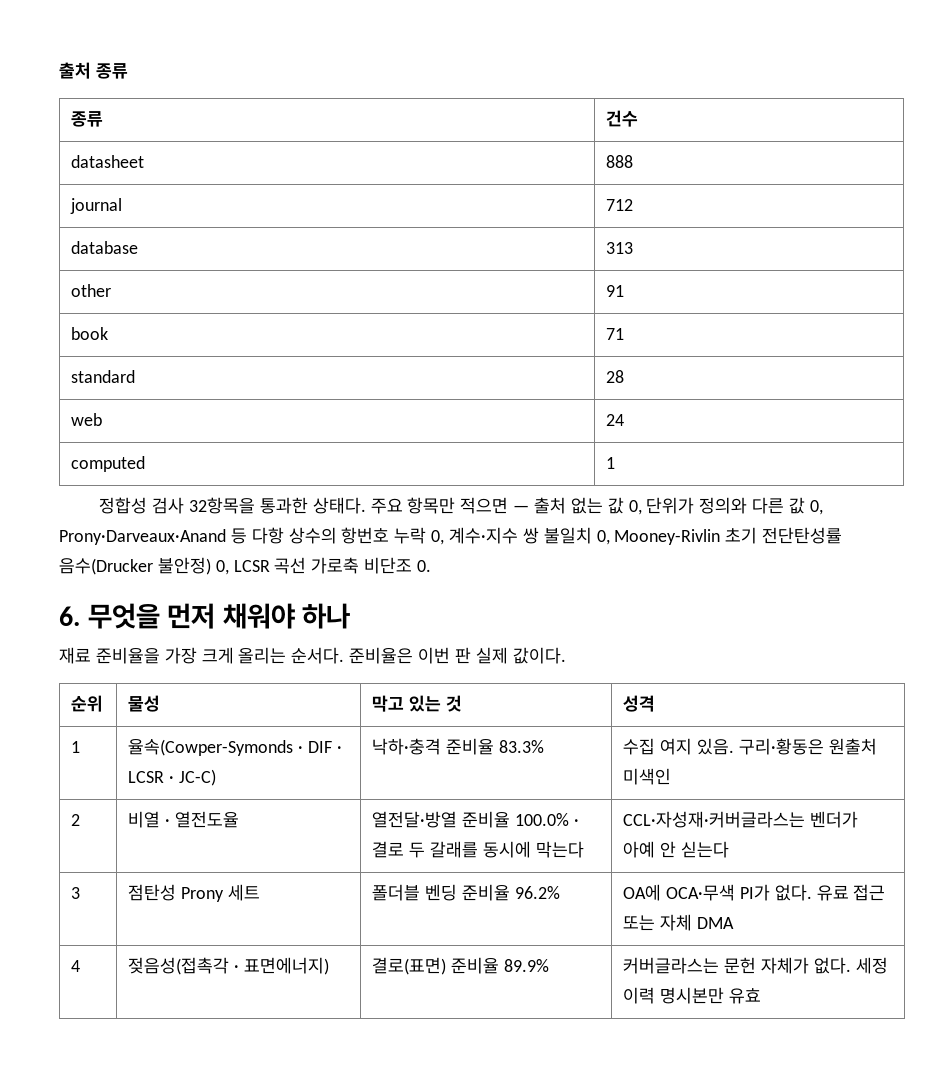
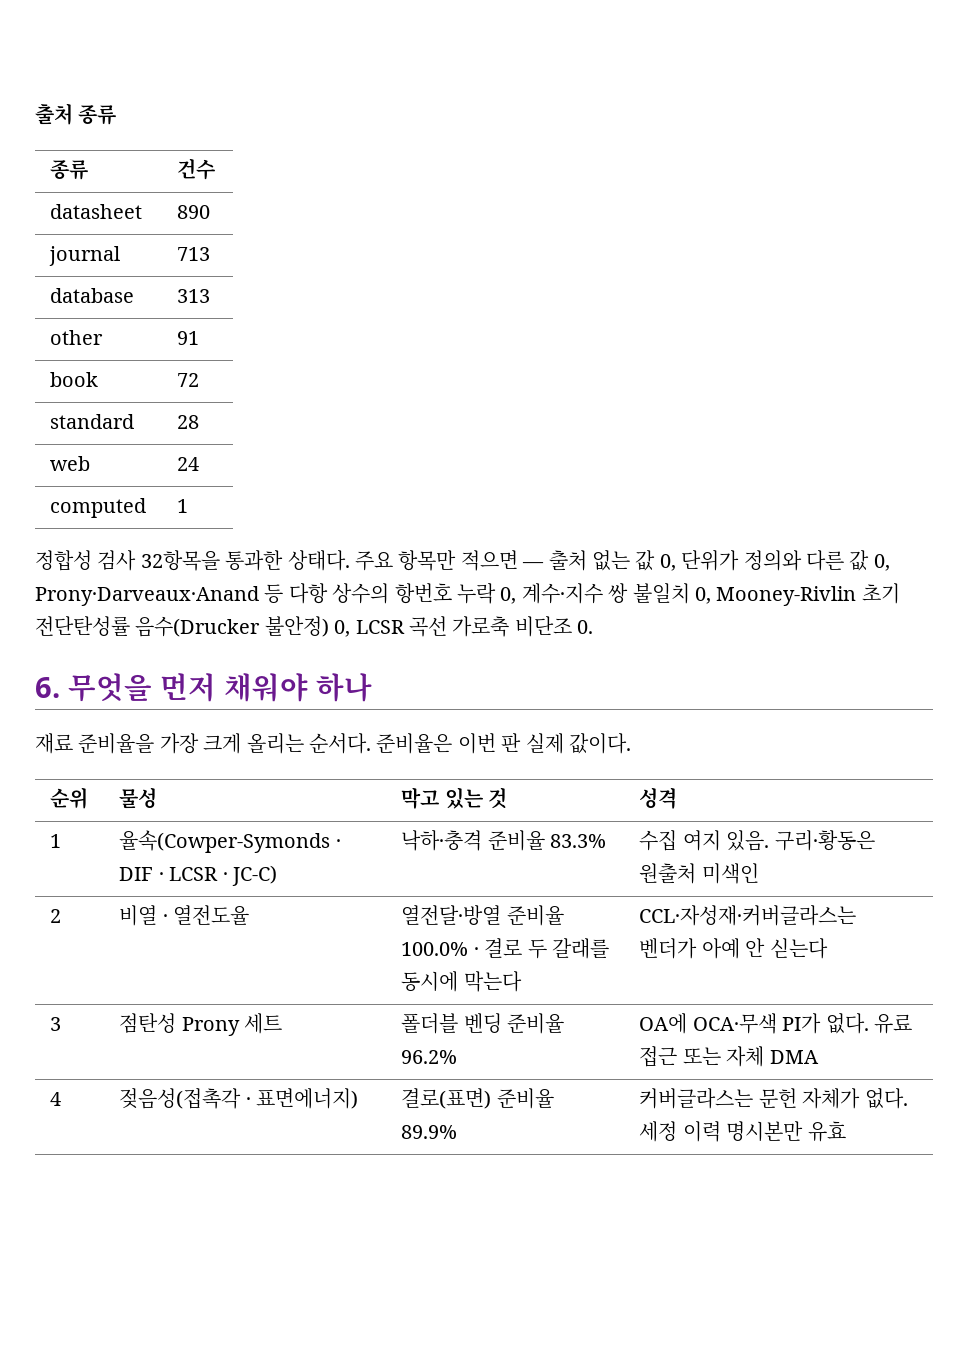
[606,155,634,168] 888 -> [177,205,211,219] 890
[606,199,634,211] 712 -> [177,247,211,261] 713
[606,328,625,340] 71 -> [177,373,200,387] 72

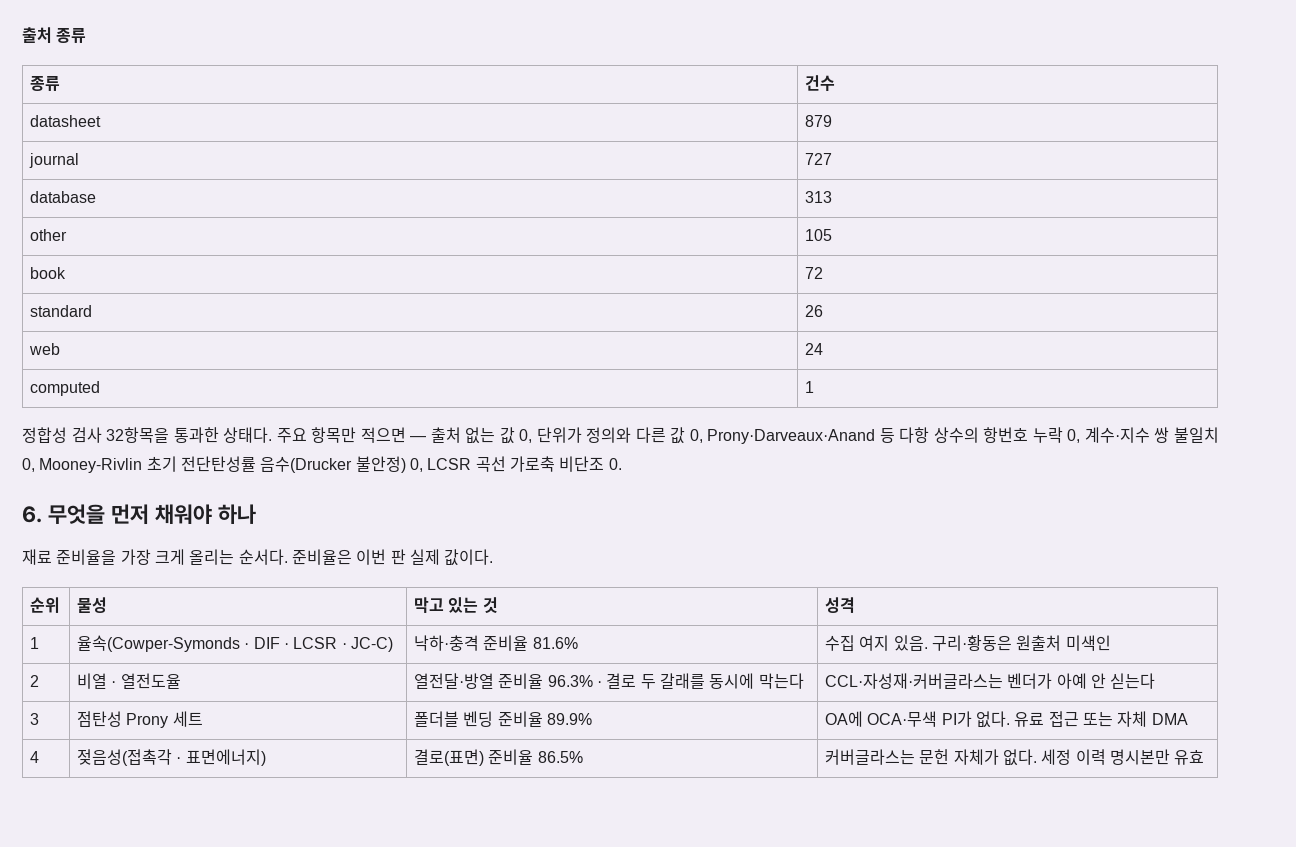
[177,205,211,219] 890 -> [805,115,833,127] 879
[177,247,211,261] 713 -> [805,153,833,165] 727
[177,331,200,345] 91 -> [805,229,833,241] 105
[177,415,200,429] 28 -> [805,305,824,317] 26
[550,834,607,848] 83.3% -> [532,637,578,649] 81.6%
[401,942,469,956] 100.0% -> [547,675,593,687] 96.3%
[401,1050,458,1064] 96.2% -> [547,713,593,725] 89.9%
[401,1125,458,1139] 89.9% -> [537,751,583,763] 86.5%

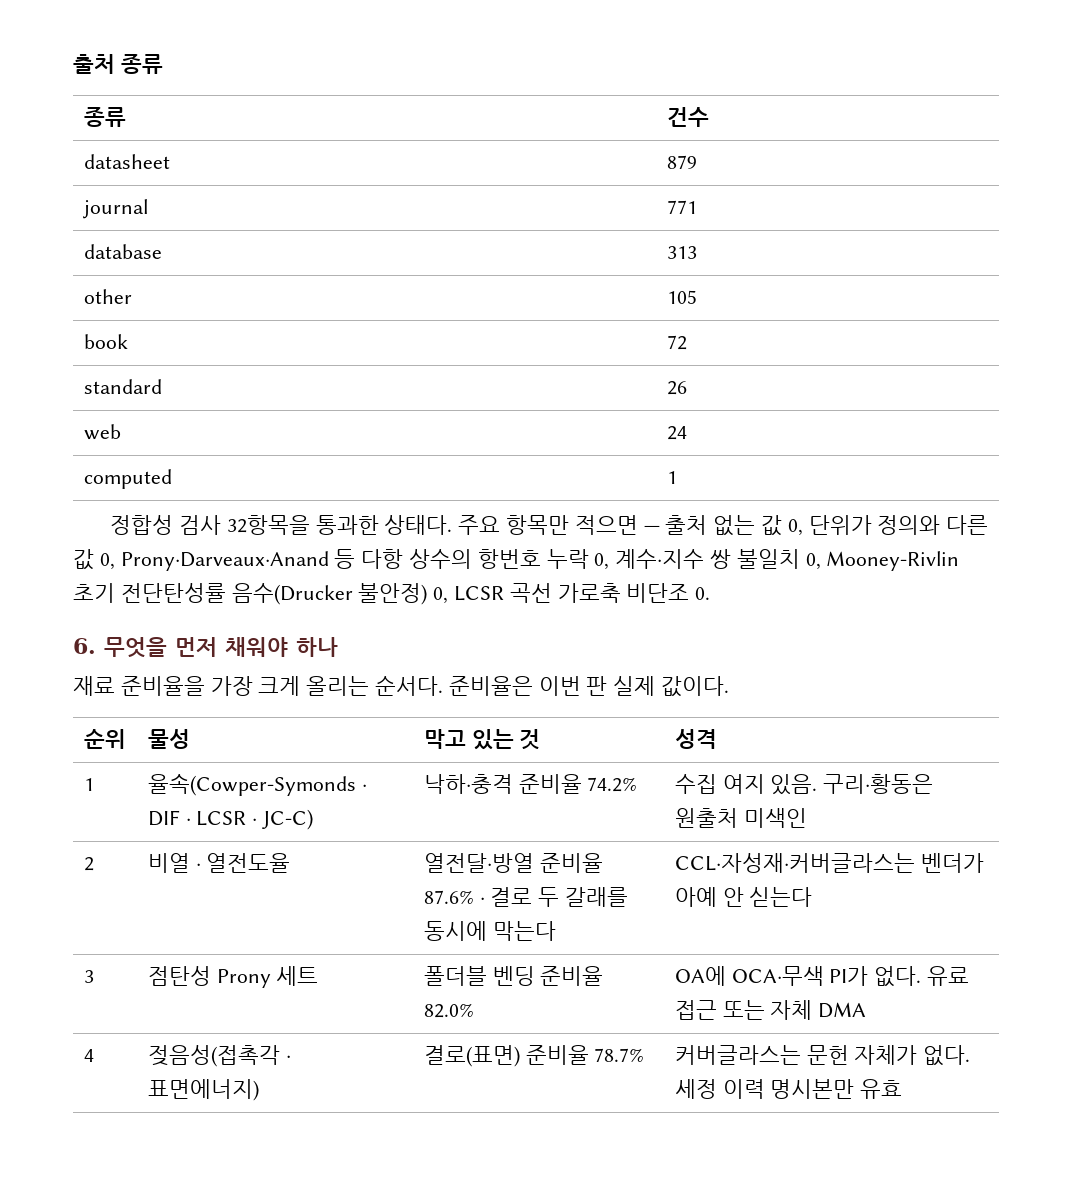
[805,153,833,165] 727 -> [666,200,697,214] 771
[532,637,578,649] 81.6% -> [587,777,638,792] 74.2%
[547,675,593,687] 96.3% -> [423,890,474,904] 87.6%
[547,713,593,725] 89.9% -> [423,1003,474,1018] 82.0%
[537,751,583,763] 86.5% -> [594,1048,645,1062] 78.7%

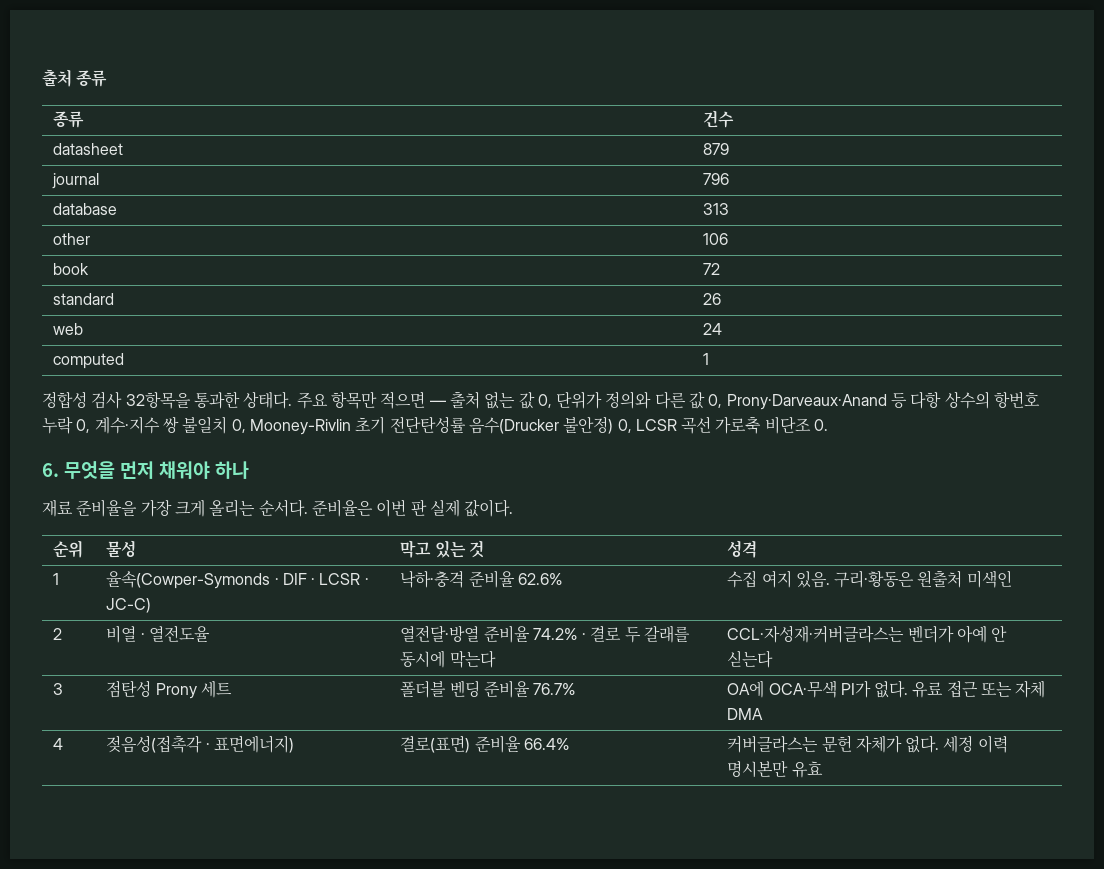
[666,200,697,214] 771 -> [703,173,730,185] 796
[666,290,697,304] 105 -> [703,233,729,245] 106
[587,777,638,792] 74.2% -> [517,573,563,585] 62.6%
[423,890,474,904] 87.6% -> [532,628,578,640] 74.2%
[423,1003,474,1018] 82.0% -> [533,683,577,695] 76.7%
[594,1048,645,1062] 78.7% -> [523,738,570,750] 66.4%

